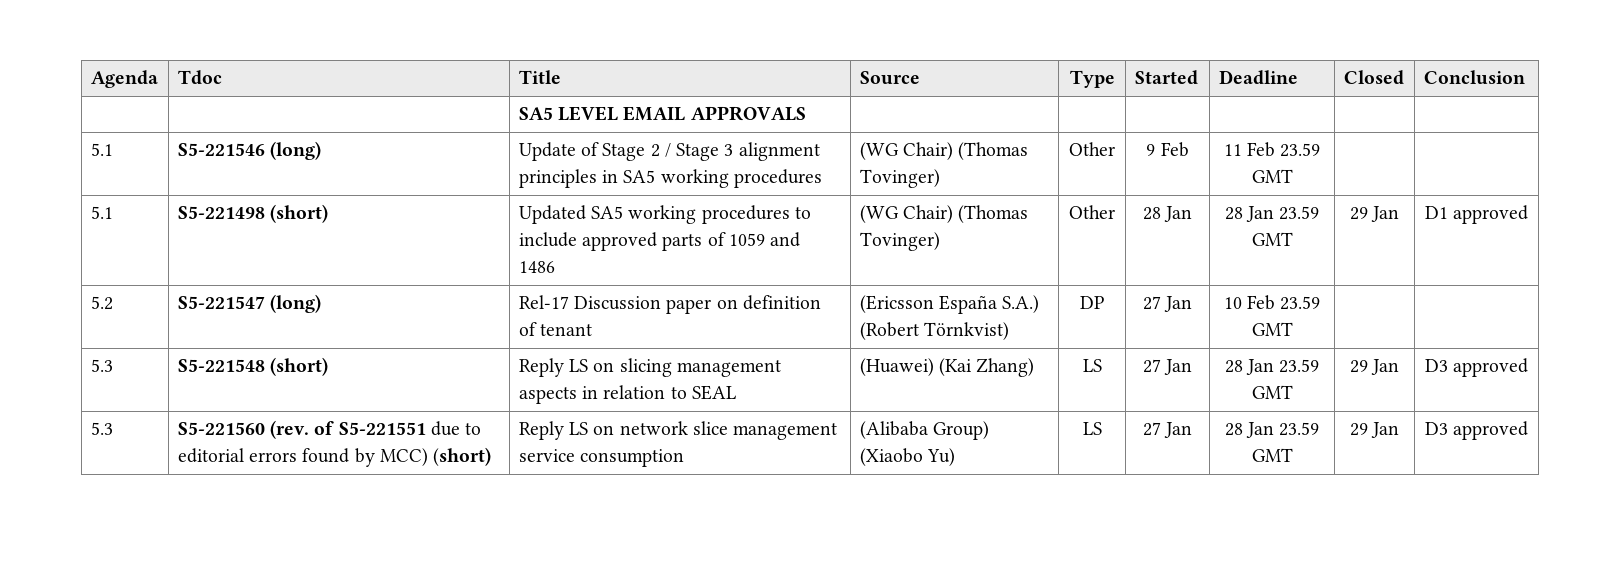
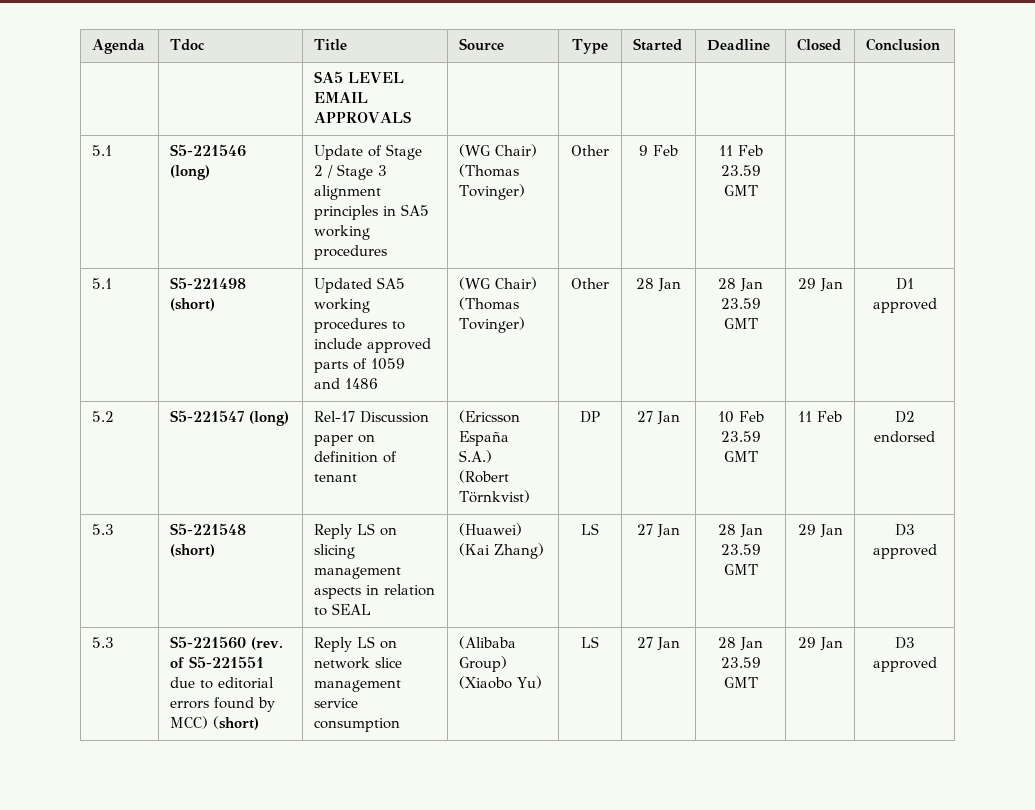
(1293, 329) | -> [798,411,842,422] [894,411,915,423] [874,431,935,443] 11 Feb | D2 endorsed

